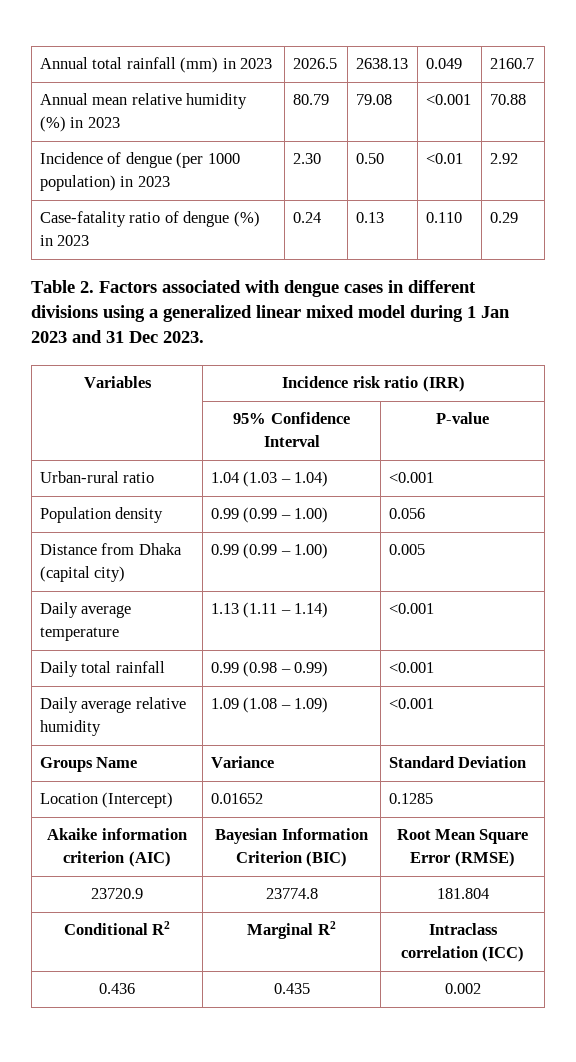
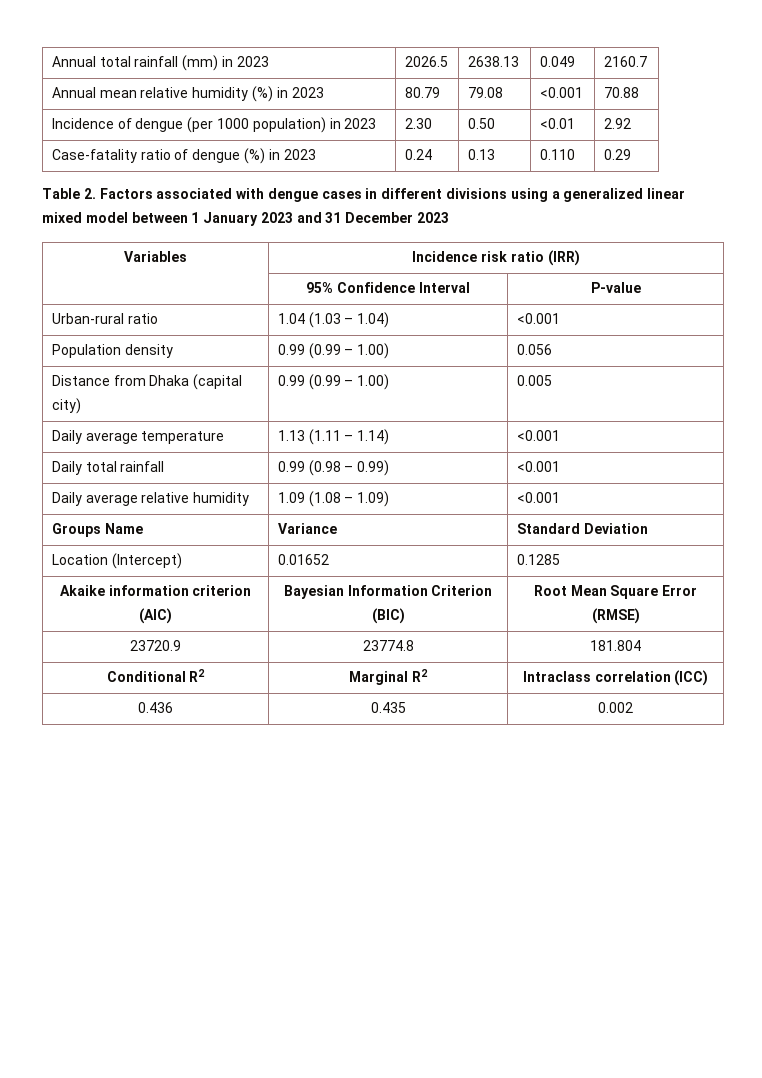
[410,305,510,322] during 1 Jan -> [131,212,259,226] between 1 January
[129,331,204,343] Dec 2023. -> [345,212,450,223] December 2023

